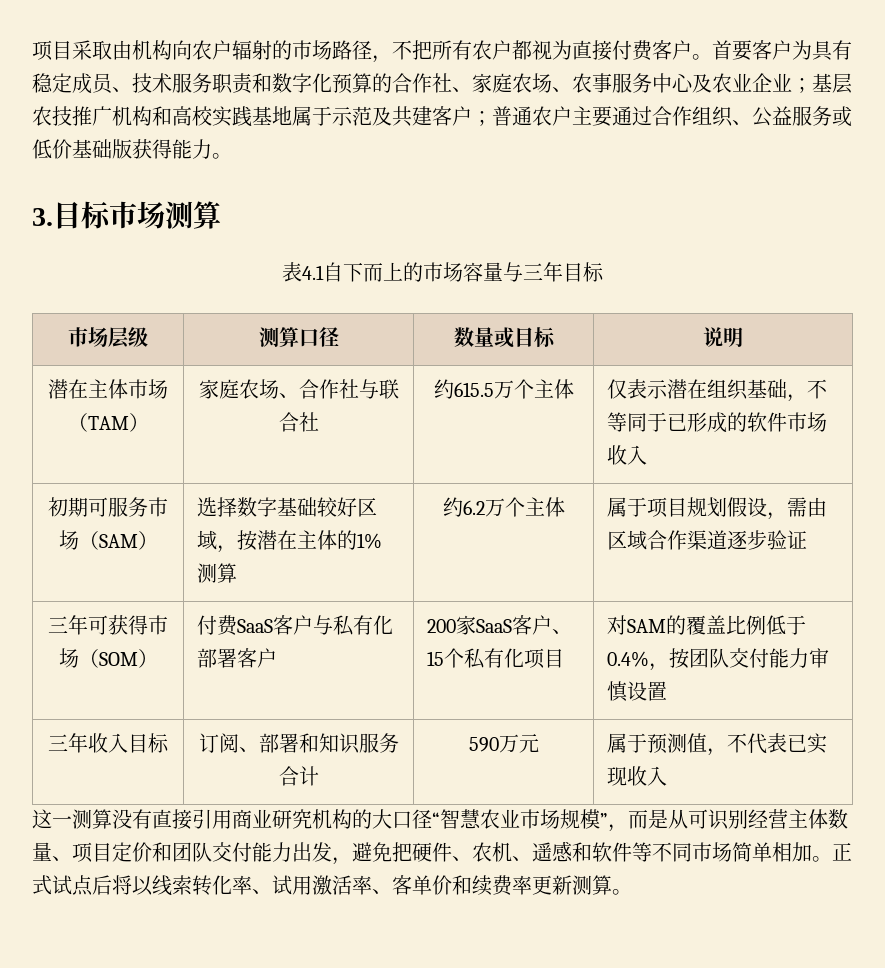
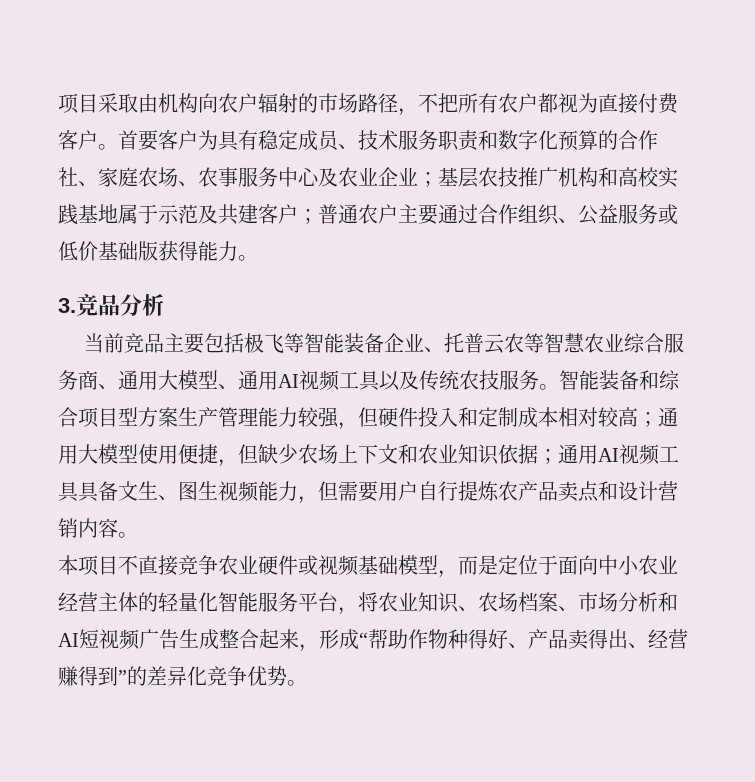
[53,201,221,229] [282,262,604,282] [68,327,148,348] [258,327,339,347] [453,327,556,348] [703,327,743,347] [48,379,168,399] [67,413,149,432] [198,379,399,399] [278,412,319,432] [433,379,574,399] [606,379,827,402] [606,412,827,433] [606,445,647,465] [48,497,168,517] [58,530,158,550] [196,497,377,517] [196,530,382,553] [196,563,237,583] [442,497,565,517] [606,497,827,520] [606,530,807,550] [48,615,168,635] [58,648,158,668] [196,615,393,636] [196,648,277,668] [426,615,572,635] [426,648,564,669] [606,615,806,635] [606,648,829,671] [606,681,667,702] [48,733,169,753] [198,733,399,754] [278,766,319,786] [468,734,539,753] [606,733,827,756] [606,766,667,786] [32,809,848,832] [32,841,852,865] [32,875,612,896] 目标市场测算 // 表4.1自下而上的市场容量与三年目标 // 市场层级 | 测算口径 | 数量或目标 | 说明 // 潜在主体市场（TAM） | 家庭农场、合作社与联合社 | 约615.5万个主体 | 仅表示潜在组织基础，不等同于已形成的软件市场收入 // 初期可服务市场（SAM） | 选择数字基础较好区域，按潜在主体的1%测算 | 约6.2万个主体 | 属于项目规划假设，需由区域合作渠道逐步验证 // 三年可获得市场（SOM） | 付费SaaS客户与私有化部署客户 | 200家SaaS客户、15个私有化项目 | 对SAM的覆盖比例低于0.4%，按团队交付能力审慎设置 // 三年收入目标 | 订阅、部署和知识服务合计 | 590万元 | 属于预测值，不代表已实现收入 // 这一测算没有直接引用商业研究机构的大口径“智慧农业市场规模”，而是从可识别经营主体数量、项目定价和团队交付能力出发，避免把硬件、农机、遥感和软件等不同市场简单相加。正式试点后将以线索转化率、试用激活率、客单价和续费率更新测算 -> [76,293,164,316] [84,333,685,354] [58,370,680,391] [58,407,678,430] [58,444,679,467] [58,481,678,504] [58,518,138,538] [58,555,678,578] [58,592,678,615] [58,629,688,652] [58,666,287,686] 竞品分析 // 当前竞品主要包括极飞等智能装备企业、托普云农等智慧农业综合服务商、通用大模型、通用AI视频工具以及传统农技服务。智能装备和综合项目型方案生产管理能力较强，但硬件投入和定制成本相对较高；通用大模型使用便捷，但缺少农场上下文和农业知识依据；通用AI视频工具具备文生、图生视频能力，但需要用户自行提炼农产品卖点和设计营销内容。 // 本项目不直接竞争农业硬件或视频基础模型，而是定位于面向中小农业经营主体的轻量化智能服务平台，将农业知识、农场档案、市场分析和AI短视频广告生成整合起来，形成“帮助作物种得好、产品卖得出、经营赚得到”的差异化竞争优势

